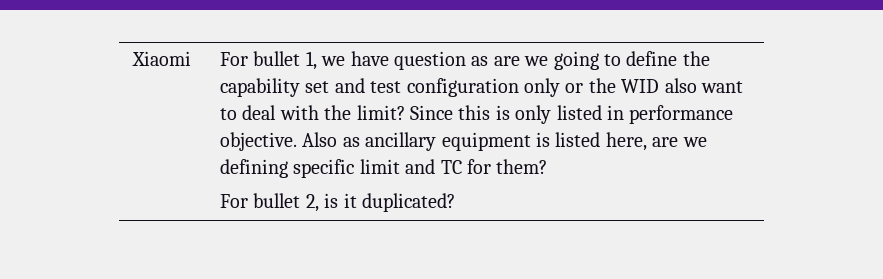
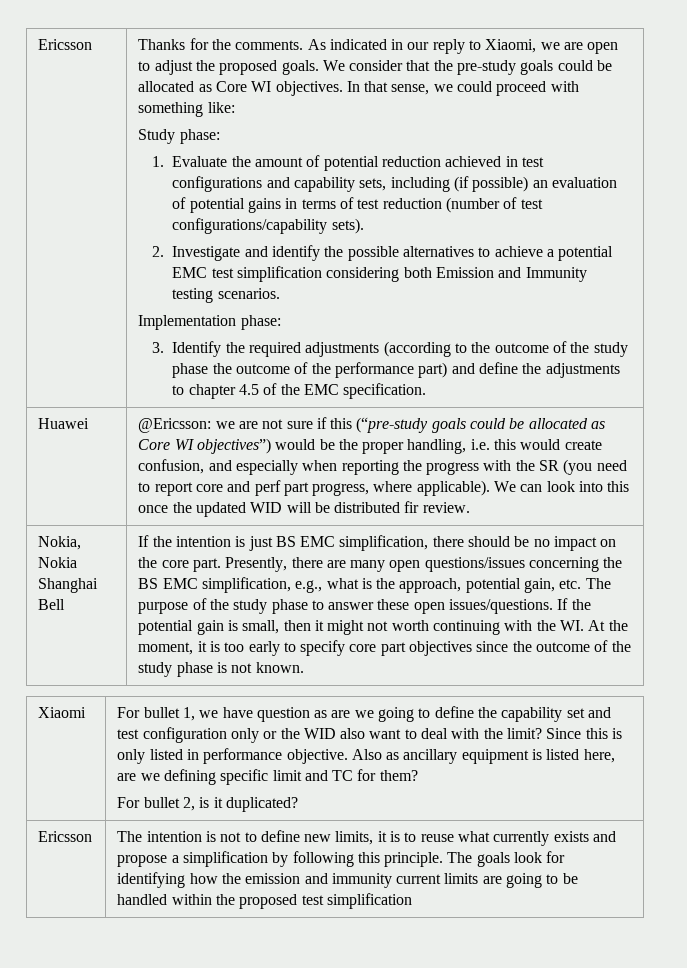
(132, 58) none -> [38,39,93,50] [138,38,619,54] [138,60,613,75] [138,81,579,96] [138,102,235,117] [138,129,220,144] [152,155,544,171] [172,176,617,192] [172,197,543,213] [172,218,364,234] [152,245,614,261] [172,266,587,282] [172,288,280,303] [138,315,281,330] [152,341,628,357] [172,362,620,378] [172,383,427,399] [38,418,90,429] [138,417,606,433] [138,438,602,454] [138,459,627,475] [138,480,630,496] [138,501,470,517] [38,536,82,550] [38,557,78,568] [38,578,99,593] [38,599,66,610] [138,535,617,551] [138,557,623,572] [138,577,611,593] [138,598,591,614] [138,620,628,635] [138,640,631,656] [138,662,304,677] Ericsson | Thanks for the comments. As indicated in our reply to Xiaomi, we are open to adjust the proposed goals. We consider that the pre-study goals could be allocated as Core WI objectives. In that sense, we could proceed with something like: // Study phase: // 1. Evaluate the amount of potential reduction achieved in test configurations and capability sets, including (if possible) an evaluation of potential gains in terms of test reduction (number of test configurations/capability sets). // 2. Investigate and identify the possible alternatives to achieve a potential EMC test simplification considering both Emission and Immunity testing scenarios. // Implementation phase: // 3. Identify the required adjustments (according to the outcome of the study phase the outcome of the performance part) and define the adjustments to chapter 4.5 of the EMC specification. // Huawei | @Ericsson: we are not sure if this (“pre-study goals could be allocated as Core WI objectives”) would be the proper handling, i.e. this would create confusion, and especially when reporting the progress with the SR (you need to report core and perf part progress, where applicable). We can look into this once the updated WID will be distributed fir review. // Nokia, Nokia Shanghai Bell | If the intention is just BS EMC simplification, there should be no impact on the core part. Presently, there are many open questions/issues concerning the BS EMC simplification, e.g., what is the approach, potential gain, etc. The purpose of the study phase to answer these open issues/questions. If the potential gain is small, then it might not worth continuing with the WI. At the moment, it is too early to specify core part objectives since the outcome of the study phase is not known. //
(456, 202) none -> [38,831,93,842] [117,830,617,846] [117,851,566,867] [117,872,578,888] [117,893,412,909] // Ericsson | The intention is not to define new limits, it is to reuse what currently exists and propose a simplification by following this principle. The goals look for identifying how the emission and immunity current limits are going to be handled within the proposed test simplification

